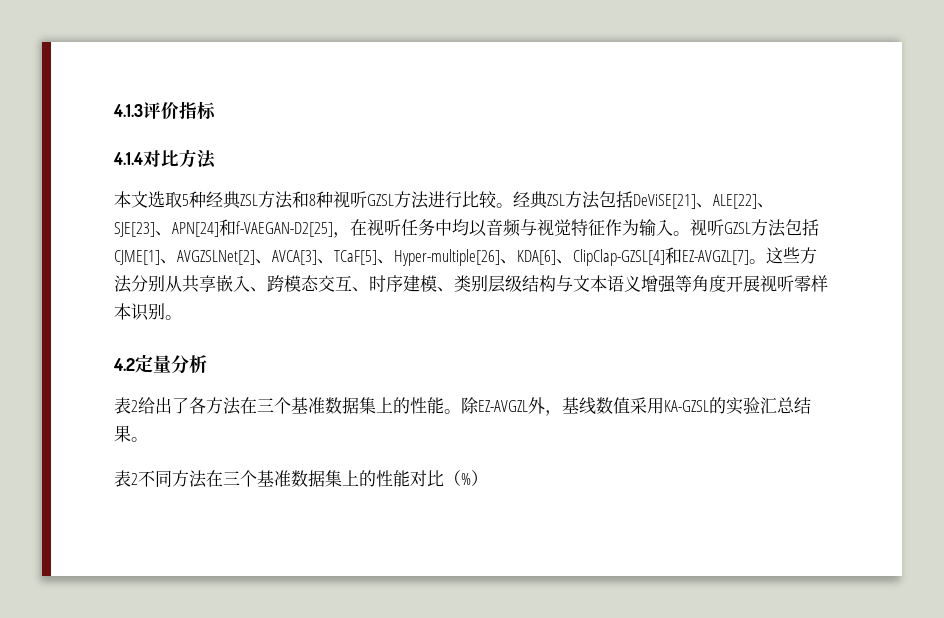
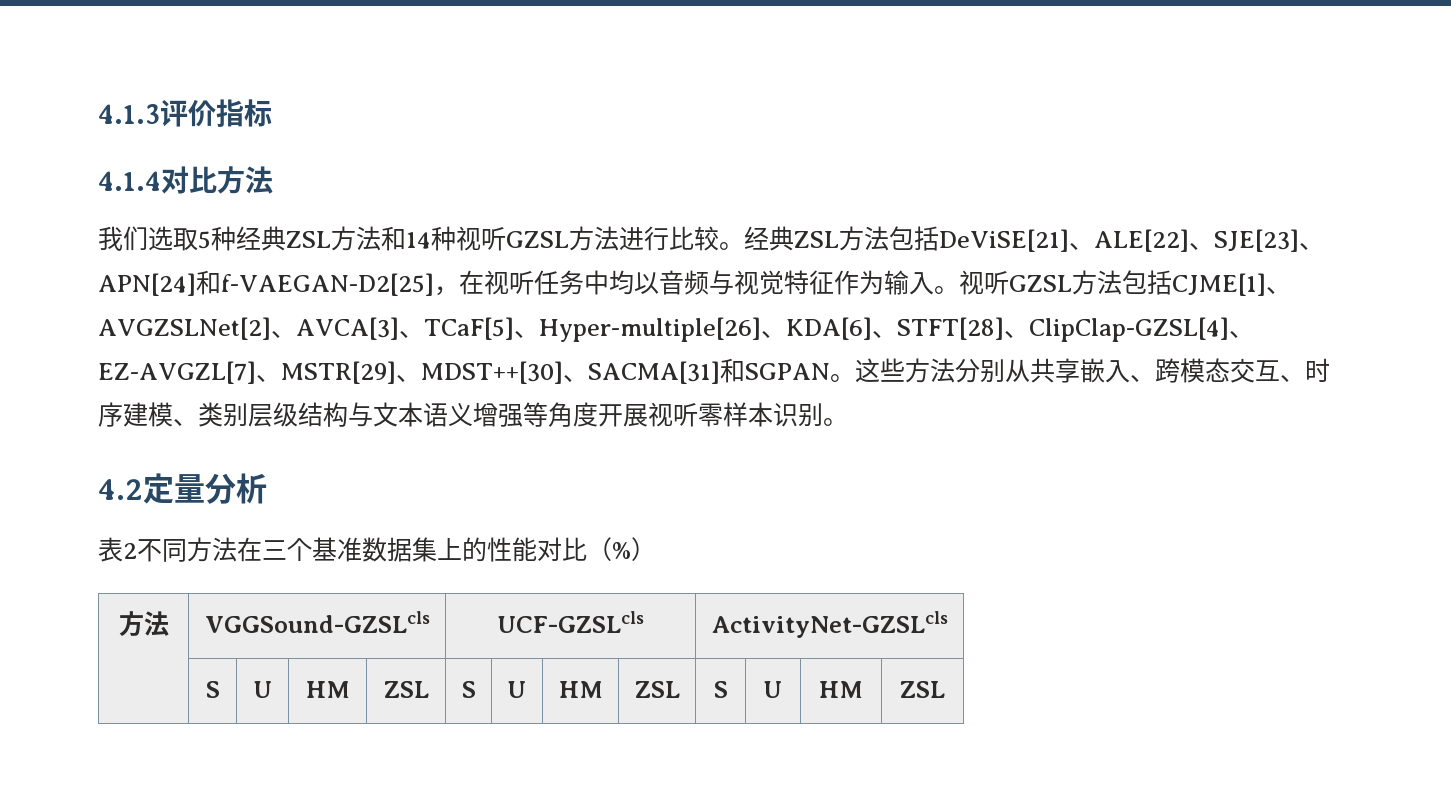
[114,191,148,208] 本文 -> [98,226,148,251] 我们
[309,194,316,206] 8 -> [406,232,431,249] 14
[573,247,749,266] ClipClap-GZSL[4]和EZ-AVGZL[7] -> [896,317,1254,342] [98,358,830,384] STFT[28]、ClipClap-GZSL[4]、EZ-AVGZL[7]、MSTR[29]、MDST++[30]、SACMA[31]和SGPAN
[114,397,811,416] [114,425,148,442] // 表2给出了各方法在三个基准数据集上的性能。除EZ-AVGZL外，基线数值采用KA-GZSL的实验汇总结果。 -> (267, 488) none
(488, 478) none -> [118,611,169,637] [204,611,430,633] [497,611,644,633] [711,611,948,638] [205,681,220,698] [253,681,272,698] [305,681,350,698] [383,681,429,698] [461,681,476,698] [508,681,526,698] [558,681,603,698] [634,681,680,698] [713,681,728,698] [764,681,782,698] [819,681,863,698] [900,681,945,698] // 方法 | VGGSound-GZSLcls | UCF-GZSLcls | ActivityNet-GZSLcls // | S | U | HM | ZSL | S | U | HM | ZSL | S | U | HM | ZSL

